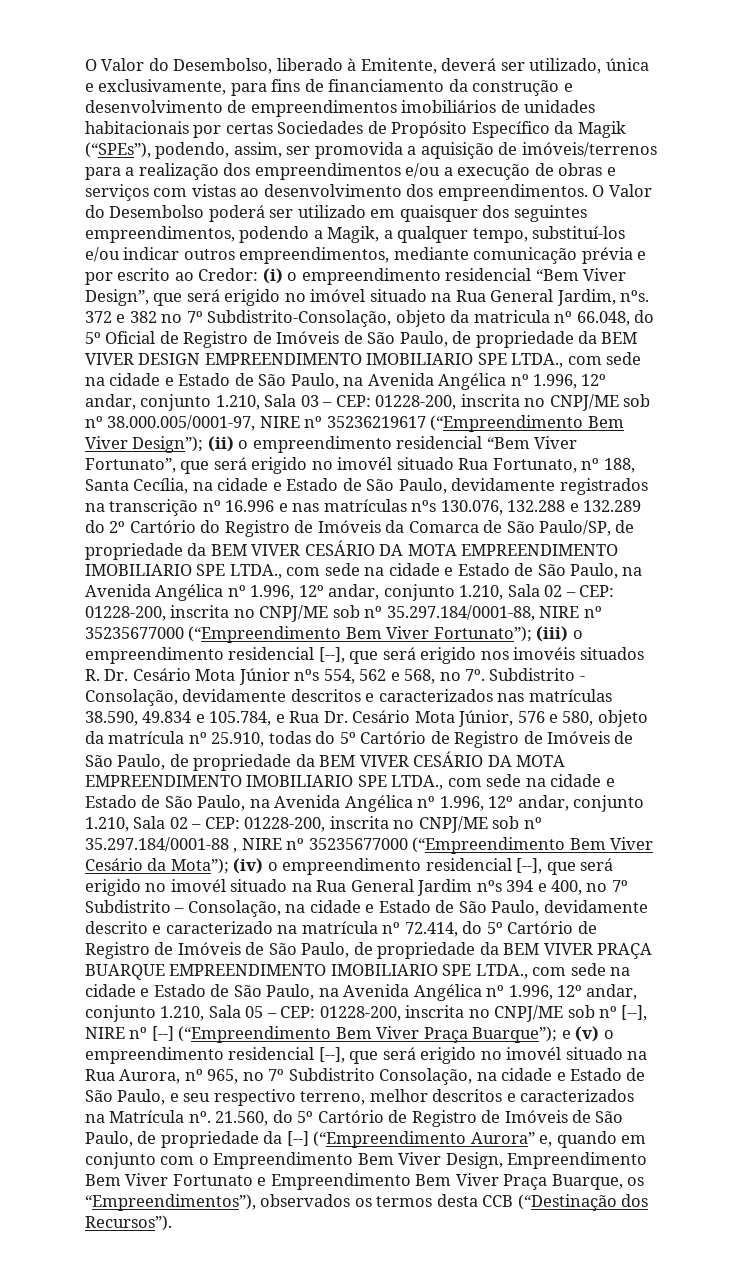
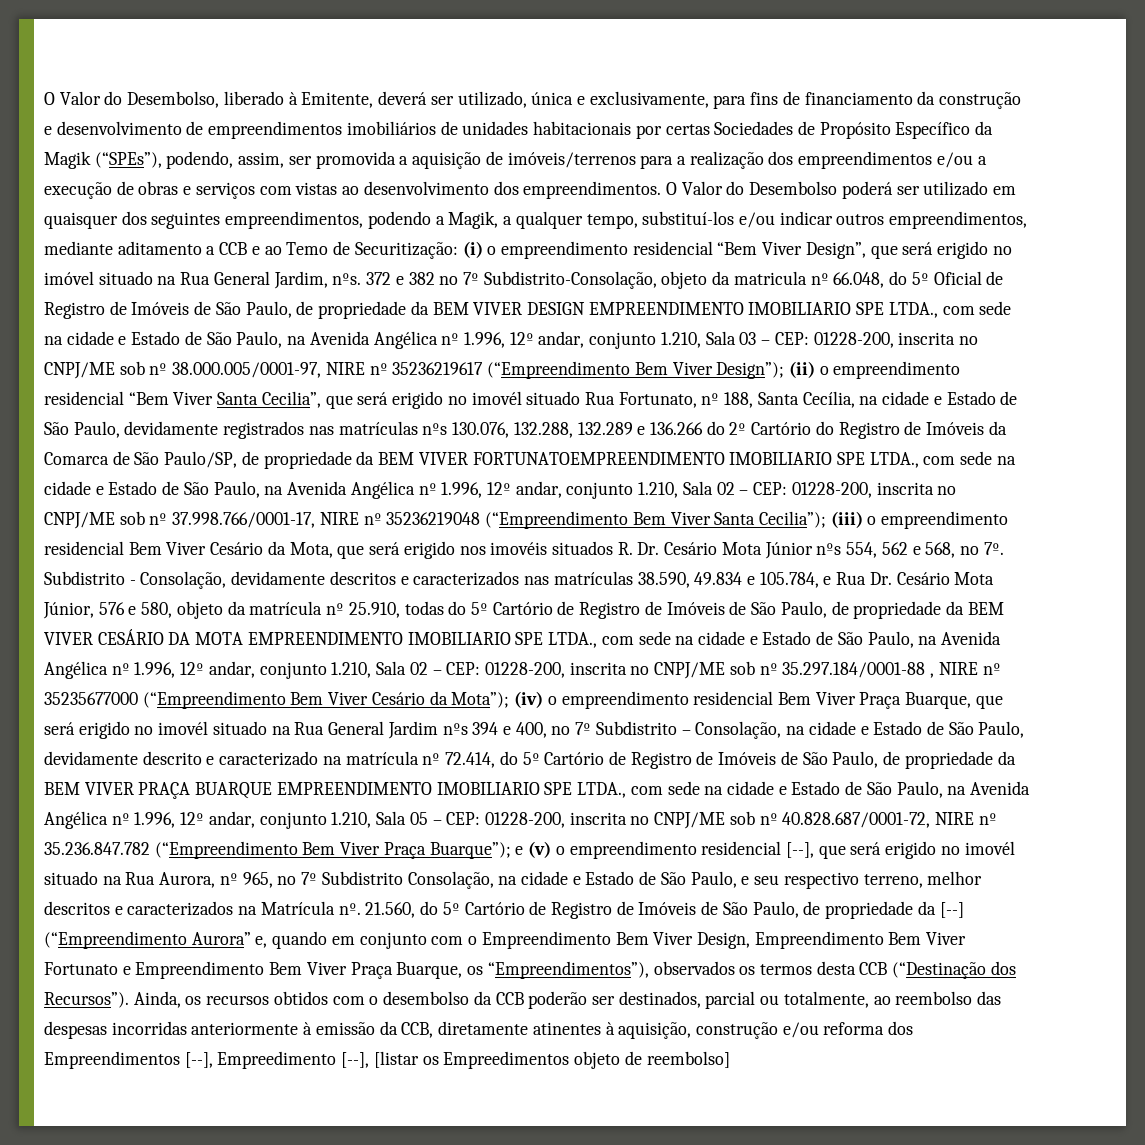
[473,247,647,264] [85,268,259,285] comunicação prévia e por escrito ao Credor: -> [117,241,458,259] aditamento a CCB e ao Temo de Securitização:
[85,458,176,473] Fortunato”, -> [217,391,321,408] Santa Cecilia”,
[85,499,642,516] na transcrição nº 16.996 e nas matrículas nºs 130.076, 132.288 e 132.289 -> [308,421,703,438] nas matrículas nºs 130.076, 132.288, 132.289 e 136.266
[304,540,619,556] CESÁRIO DA MOTA EMPREENDIMENTO -> [472,452,725,465] FORTUNATOEMPREENDIMENTO
[386,605,602,621] [85,626,532,643] 35.297.184/0001-88, NIRE nº 35235677000 (“Empreendimento Bem Viver Fortunato”); -> [172,511,826,529] 37.998.766/0001-17, NIRE nº 35236219048 (“Empreendimento Bem Viver Santa Cecilia”);
[318,647,345,663] [--], -> [128,541,333,558] Bem Viver Cesário da Mota,
[516,858,543,874] [--], -> [777,692,972,709] Bem Viver Praça Buarque,
[621,1005,648,1021] [85,1026,174,1041] [--], NIRE nº [--] -> [782,812,997,828] [44,842,150,855] 40.828.687/0001-72, NIRE nº 35.236.847.782
(172, 1223) none -> [133,991,1002,1009] [44,1021,914,1039] [44,1051,730,1069] Ainda, os recursos obtidos com o desembolso da CCB poderão ser destinados, parcial ou totalmente, ao reembolso das despesas incorridas anteriormente à emissão da CCB, diretamente atinentes à aquisição, construção e/ou reforma dos Empreendimentos [--], Empreedimento [--], [listar os Empreedimentos objeto de reembolso]

